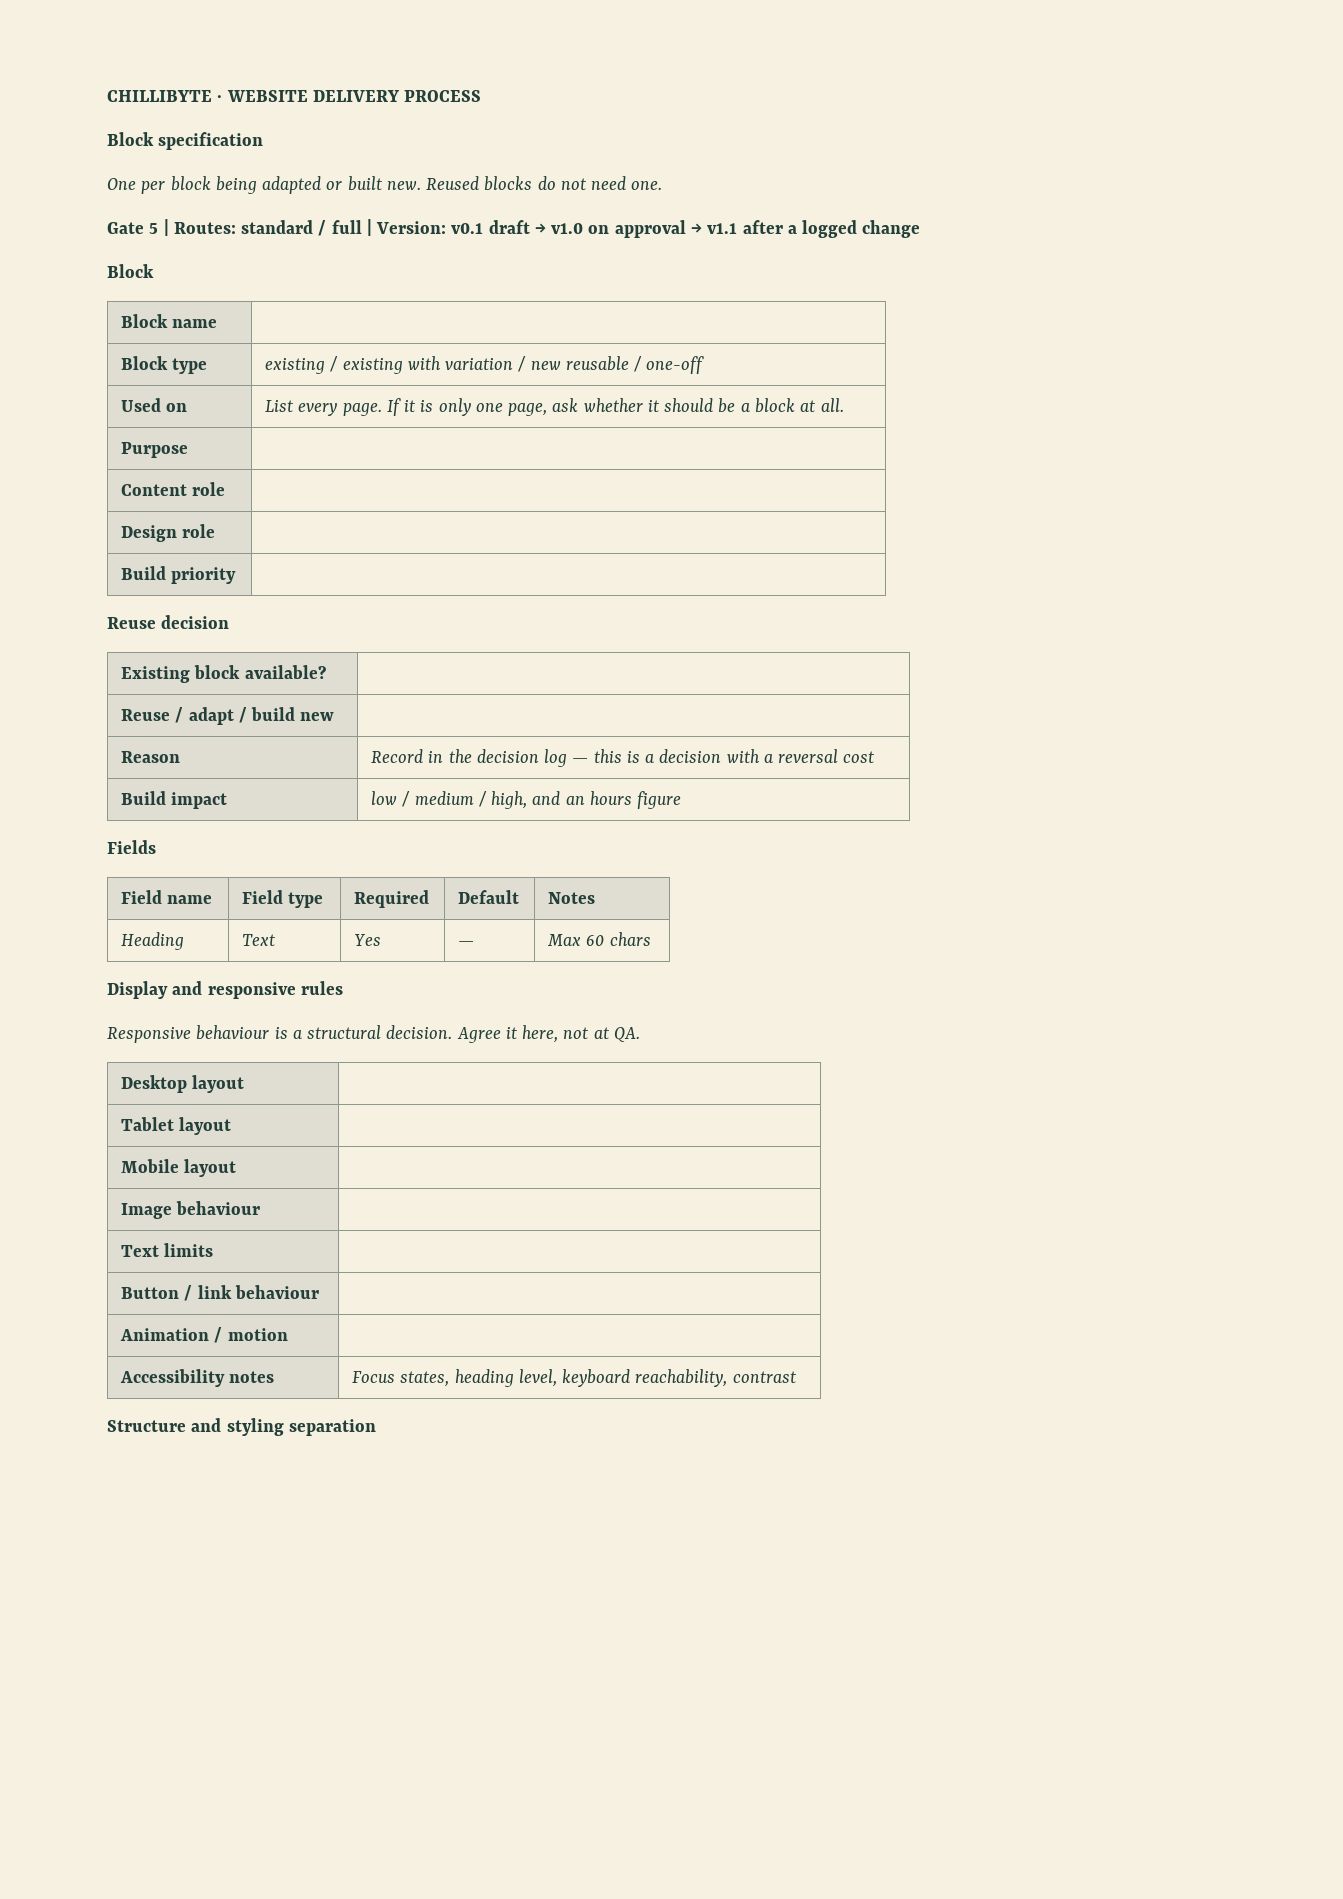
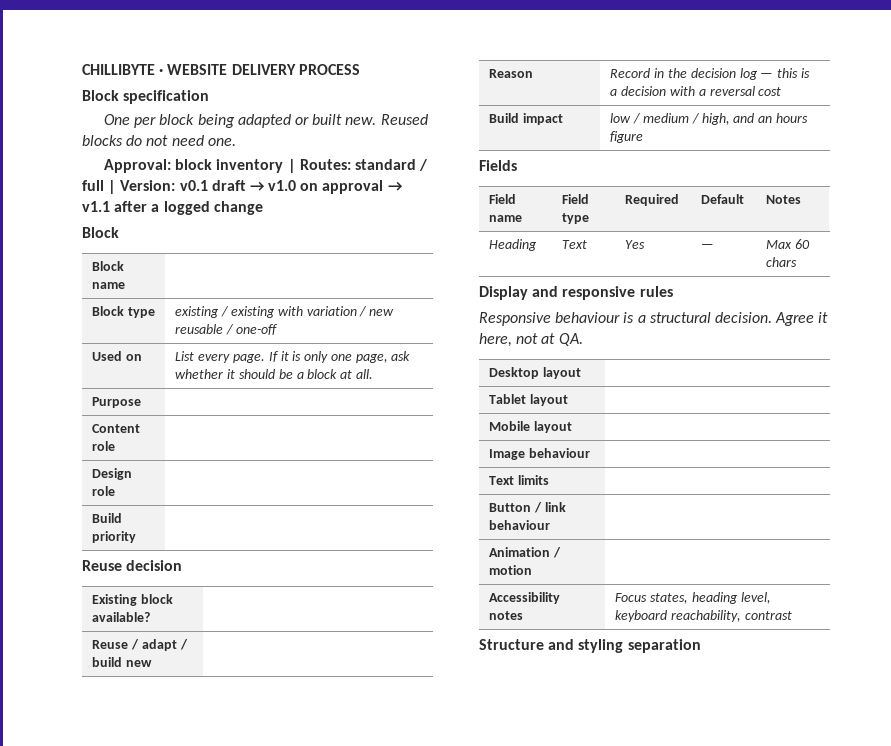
[107,222,159,234] Gate 5 -> [104,159,284,173] Approval: block inventory

